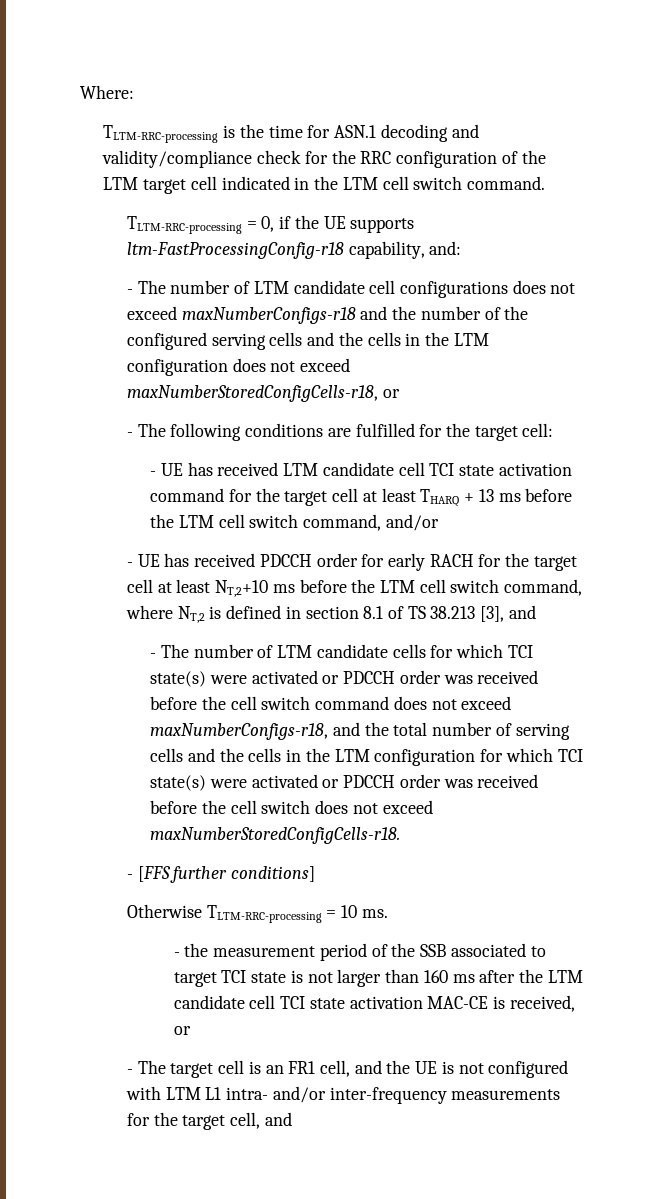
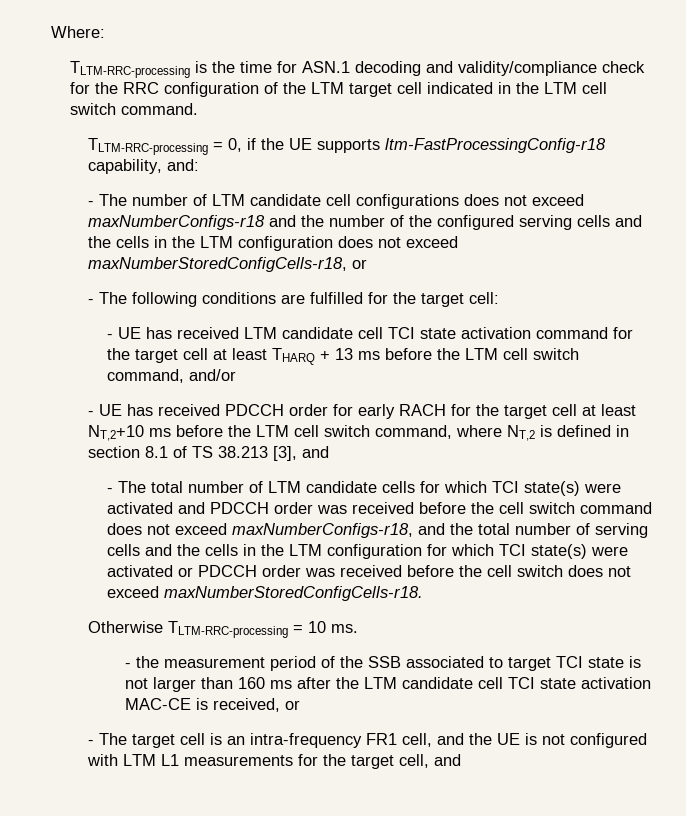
(190, 651) none -> [150,481,183,493] total
[322,675,340,684] or -> [177,502,205,514] and
[126,866,316,883] // - [FFS further conditions] -> (423, 593) none
(284, 1069) none -> [250,733,363,748] intra-frequency
[226,1086,447,1104] intra- and/or inter-frequency -> (180, 760) none

